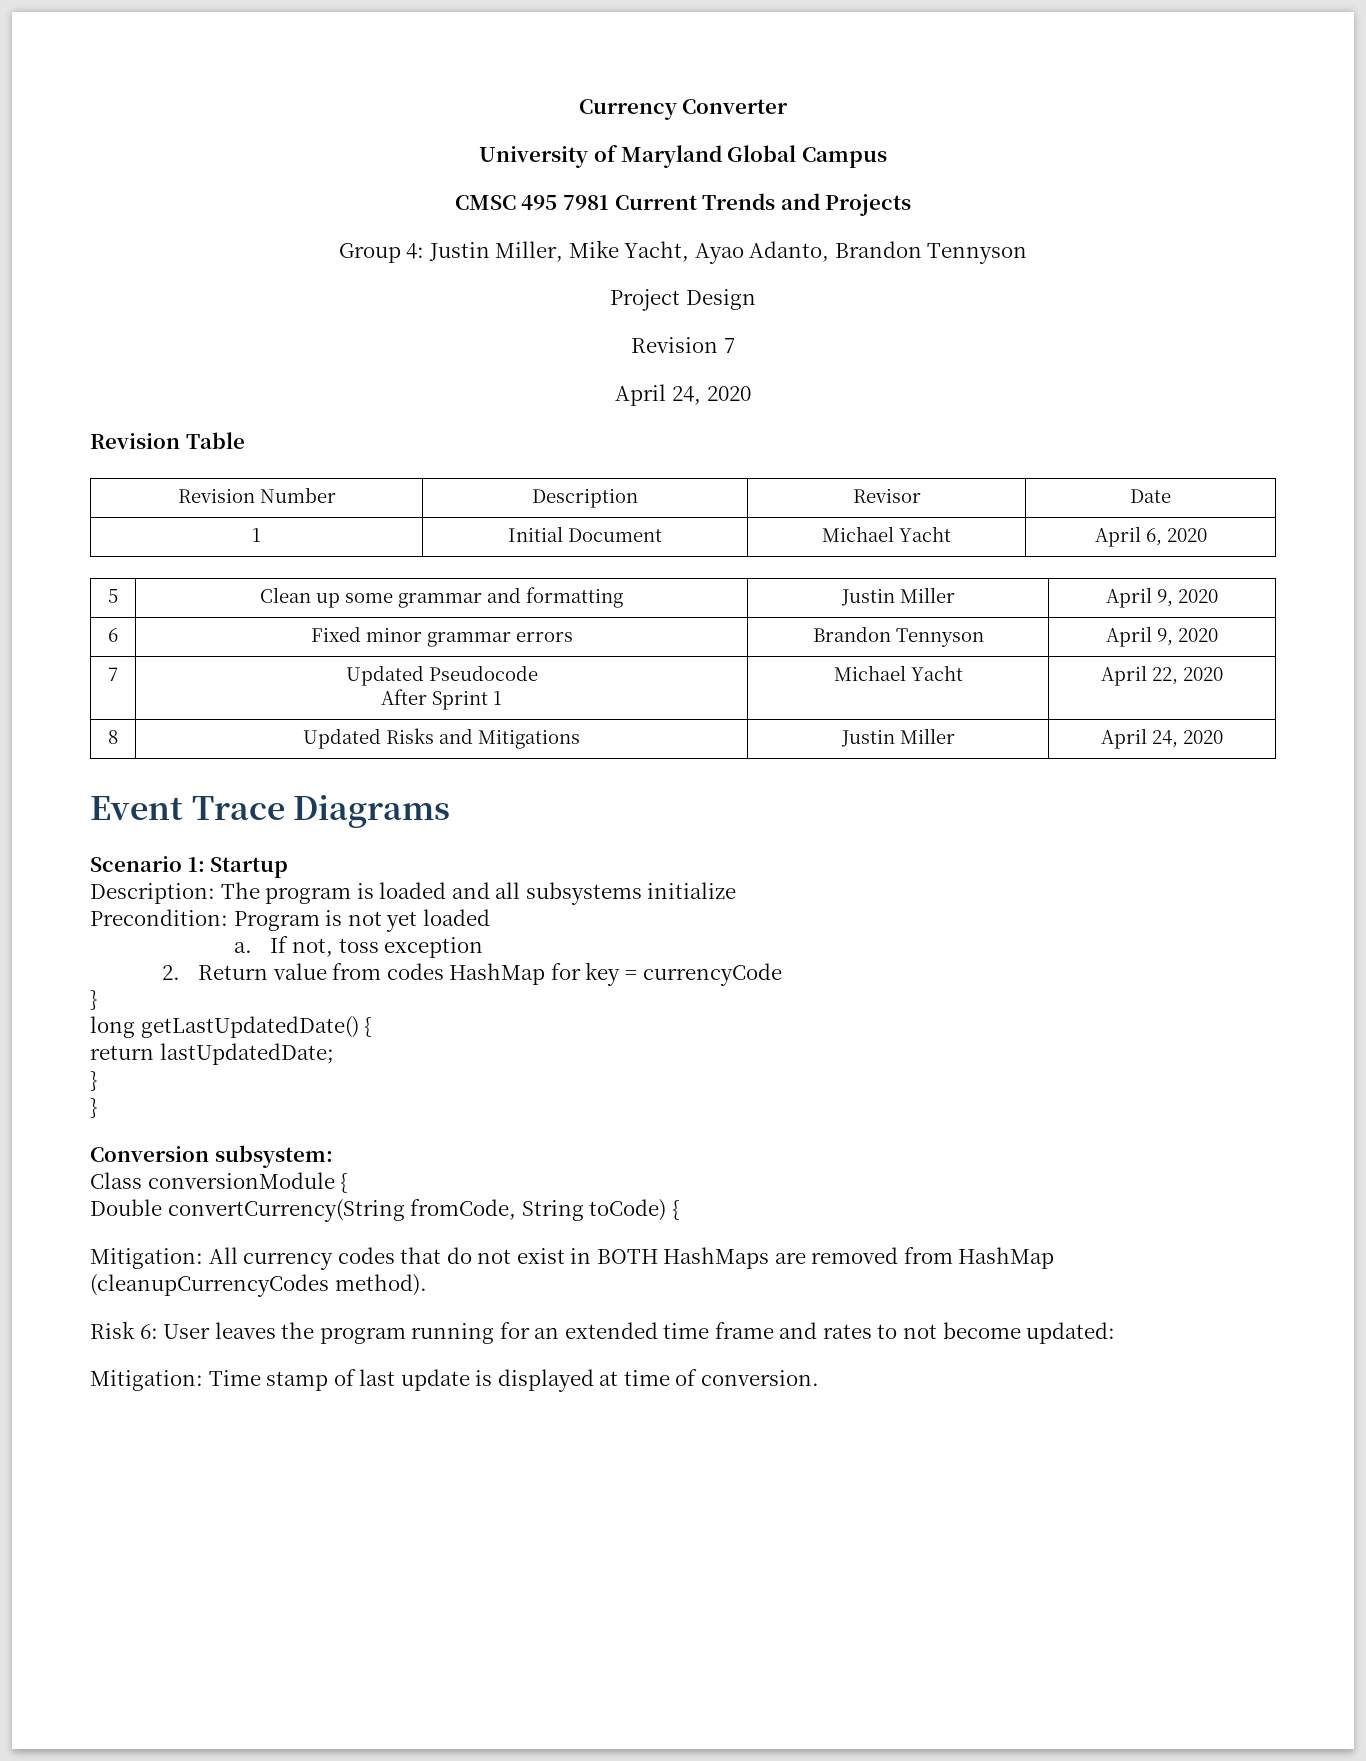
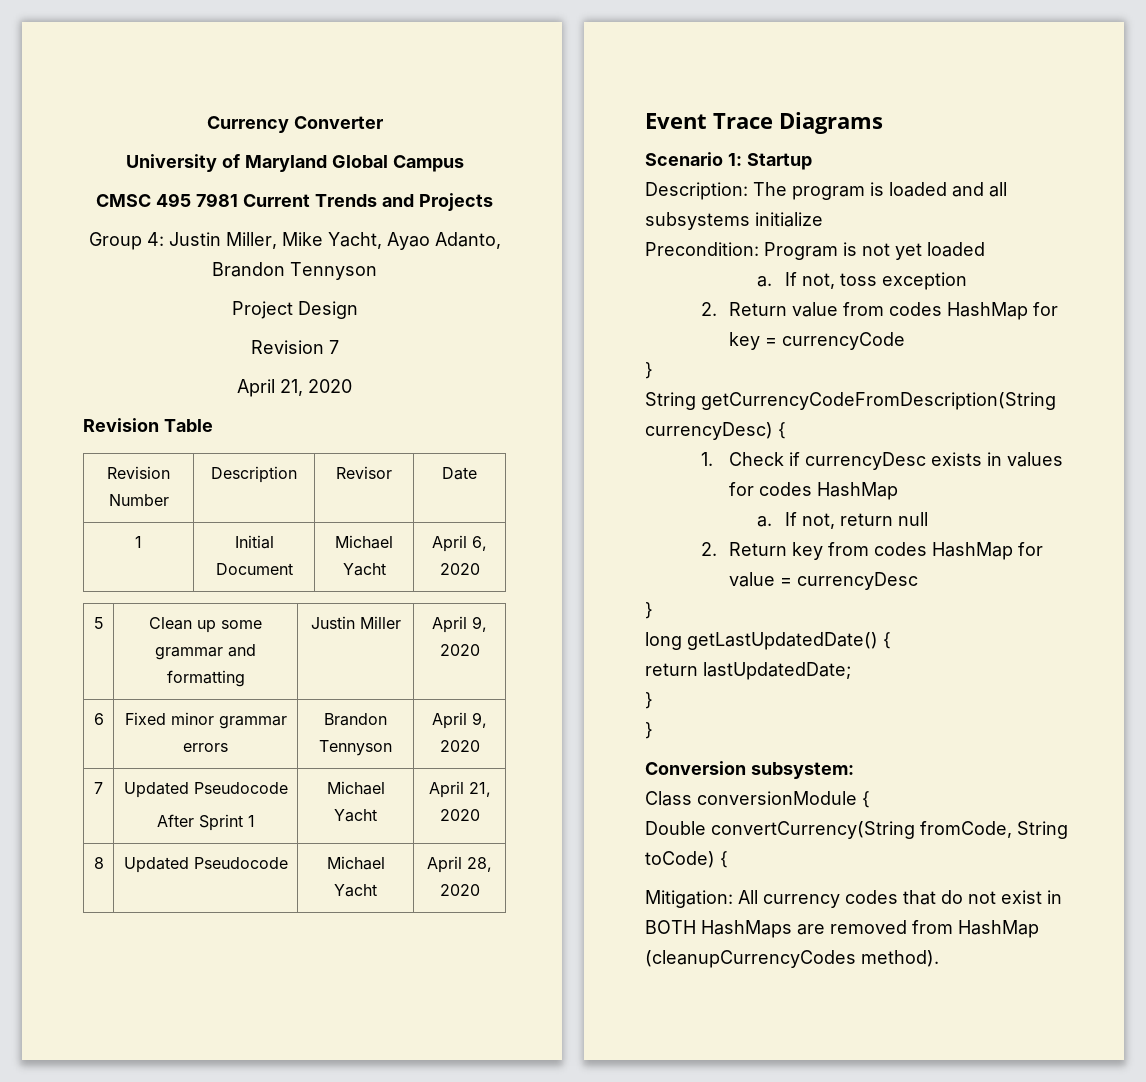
[672,386,701,405] 24, -> [280,379,303,396] 21,
[1152,667,1178,685] 22, -> [468,782,491,797] 21,
[386,728,580,749] [840,728,955,747] [1101,728,1178,749] Risks and Mitigations | Justin Miller | April 24, -> [193,857,288,869] [326,856,385,870] [334,884,377,897] [427,856,492,873] Pseudocode | Michael Yacht | April 28,
(98, 1000) none -> [645,392,1056,410] [645,422,786,440] [701,452,1064,470] [729,482,899,500] [757,512,929,529] [701,542,1044,560] [729,572,919,590] [645,602,653,619] // String getCurrencyCodeFromDescription(String currencyDesc) { // 1. Check if currencyDesc exists in values for codes HashMap // a. If not, return null // 2. Return key from codes HashMap for value = currencyDesc // }
[90,1321,1116,1344] [90,1369,819,1392] // Risk 6: User leaves the program running for an extended time frame and rates to not become updated: // Mitigation: Time stamp of last update is displayed at time of conversion. -> (939, 958) none

